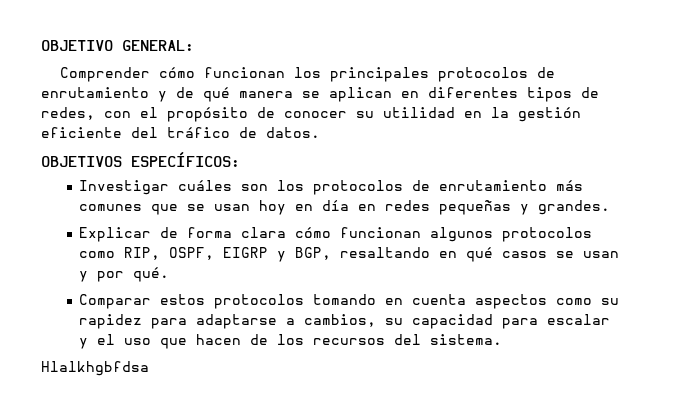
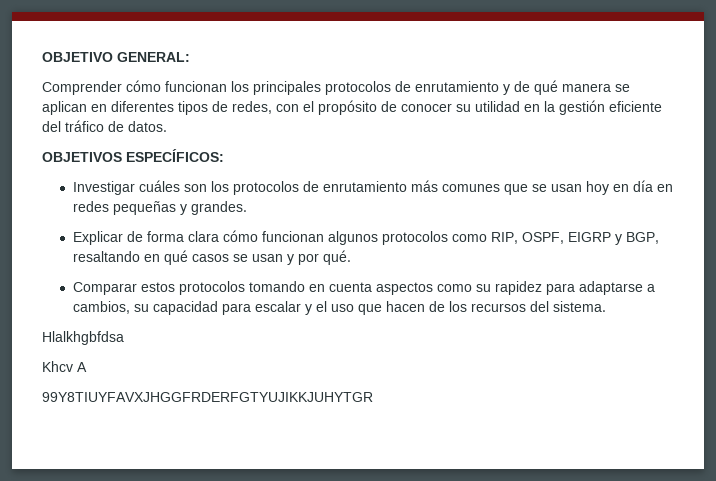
(149, 368) none -> [42,361,87,372] [42,392,373,402] // Khcv A // 99Y8TIUYFAVXJHGGFRDERFGTYUJIKKJUHYTGR

